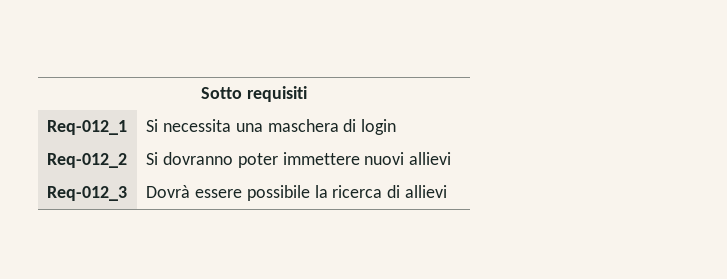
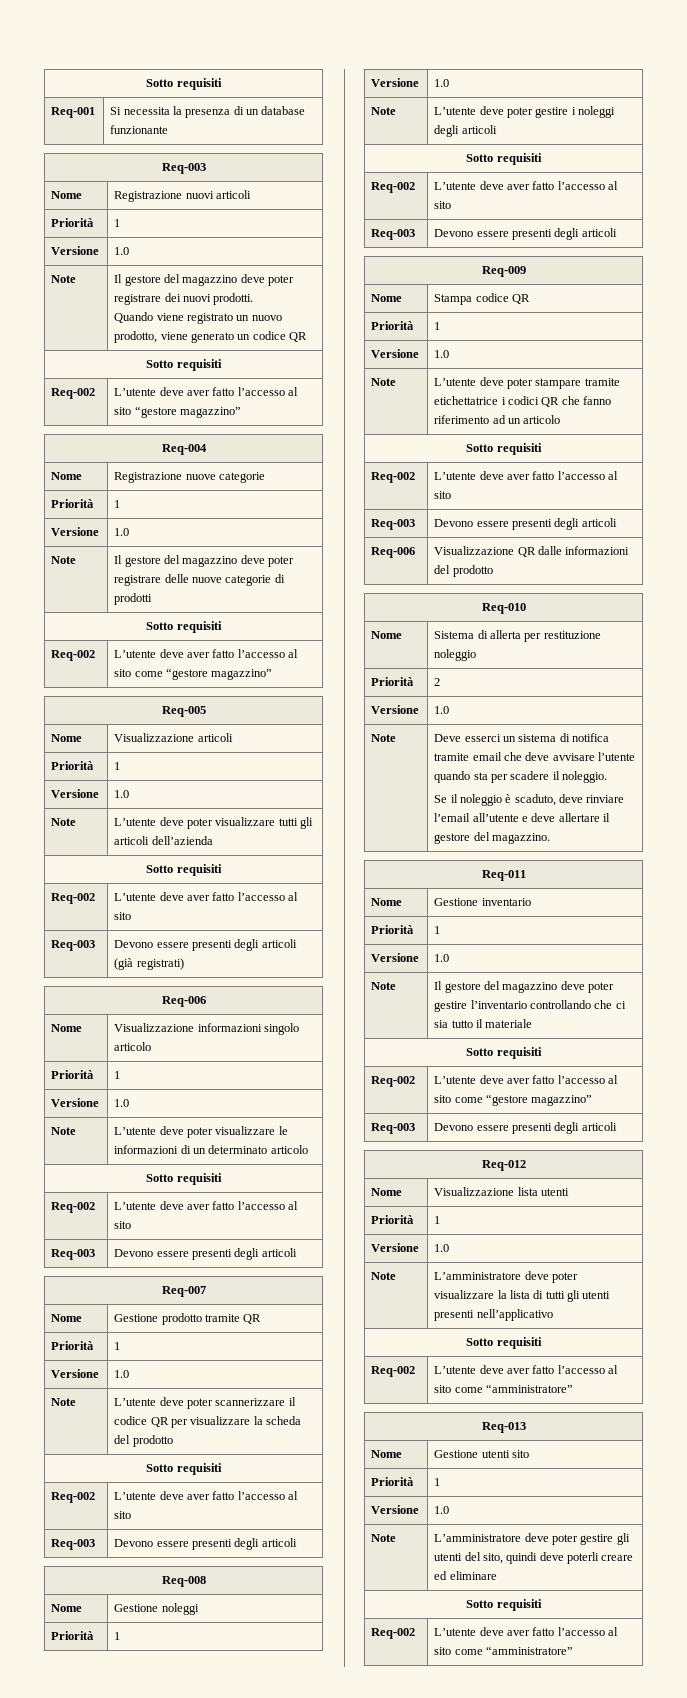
[201,86,307,102] [47,120,128,135] Sotto requisiti // Req-012_1 -> [146,78,222,90] [51,107,96,118] Sotto requisiti // Req-001
[235,119,397,135] [47,153,128,168] [146,152,452,168] [47,186,128,201] [146,185,447,201] una maschera di login // Req-012_2 | Si dovranno poter immettere nuovi allievi // Req-012_3 | Dovrà essere possibile la ricerca di allievi -> [172,106,306,118] [110,125,169,134] [161,163,206,174] [51,191,83,199] [114,190,251,202] [51,218,95,227] [114,219,121,227] [51,246,100,255] [114,247,130,255] [51,275,77,283] [114,274,295,286] [114,293,254,305] [114,312,282,324] [114,331,308,343] [146,359,222,371] [51,388,96,399] [114,387,299,396] [114,406,241,418] [161,444,207,455] [51,472,83,480] [114,472,265,483] [51,499,95,508] [114,500,121,508] [51,527,100,536] [114,528,130,536] [51,556,77,564] [114,555,295,567] [114,574,285,586] [114,593,153,605] [146,621,222,633] [51,650,96,661] [114,649,299,658] [114,668,273,680] [161,706,206,717] [51,734,83,742] [114,733,233,742] [51,761,95,770] [114,762,121,770] [51,789,100,798] [114,790,130,798] [51,818,77,826] [114,817,314,829] [114,836,213,845] [146,864,222,876] [51,893,96,904] [114,892,299,901] [114,912,132,920] [51,940,96,951] [114,939,297,951] [114,958,184,970] [161,996,206,1007] [51,1024,83,1032] [114,1023,299,1035] [114,1042,152,1051] [51,1070,95,1079] [114,1071,121,1079] [51,1098,100,1107] [114,1099,130,1107] [51,1127,77,1135] [114,1126,288,1138] [114,1145,308,1154] [146,1173,222,1185] [51,1202,96,1213] [114,1201,299,1210] [114,1221,132,1229] [51,1249,96,1260] [114,1248,297,1260] [161,1286,206,1297] [51,1314,83,1322] [114,1313,262,1325] [51,1341,95,1350] [114,1342,121,1350] [51,1369,100,1378] [114,1370,130,1378] [51,1398,77,1406] [114,1397,296,1409] [114,1416,302,1428] [114,1435,173,1447] [146,1463,222,1475] [51,1492,96,1503] [114,1491,299,1500] [114,1511,132,1519] [51,1539,96,1550] [114,1538,297,1550] [161,1576,206,1587] [51,1604,83,1612] [114,1603,199,1615] [51,1631,95,1640] [114,1632,121,1640] [371,78,420,87] [434,79,450,87] [371,107,397,115] [434,106,616,118] [434,125,497,137] [466,153,542,165] [371,182,416,193] [434,181,619,190] [434,201,452,209] [371,229,416,240] [434,228,617,240] [481,266,526,277] [371,294,403,302] [434,293,530,305] [371,321,415,330] [434,322,441,330] [371,349,420,358] [434,350,450,358] [371,378,397,386] [434,377,620,389] [434,396,612,407] [434,415,561,424] [466,443,542,455] [371,472,416,483] [434,471,619,480] [434,491,452,499] [371,519,416,530] [434,518,617,530] [371,547,416,558] [434,546,630,557] [434,565,493,577] [481,603,526,614] [371,631,403,639] [434,630,601,642] [434,649,477,661] [371,677,415,686] [434,678,441,686] [371,705,420,714] [434,706,450,714] [371,734,397,742] [434,733,610,742] [434,752,636,761] [434,771,608,783] [434,794,625,806] [434,813,611,822] [434,832,550,844] [481,870,526,881] [371,898,403,906] [434,898,531,906] [371,925,415,934] [434,926,441,934] [371,953,420,962] [434,954,450,962] [371,982,397,990] [434,981,615,993] [434,1000,626,1012] [434,1019,533,1028] [466,1047,542,1059] [371,1076,416,1087] [434,1075,619,1084] [434,1094,593,1106] [371,1123,416,1134] [434,1122,617,1134] [481,1160,526,1171] [371,1188,403,1196] [434,1187,569,1196] [371,1215,415,1224] [434,1216,441,1224] [371,1243,420,1252] [434,1244,450,1252] [371,1272,397,1280] [434,1271,578,1283] [434,1290,611,1302] [434,1309,553,1321] [466,1337,542,1349] [371,1366,416,1377] [434,1365,619,1374] [434,1384,573,1393] [481,1422,526,1433] [371,1450,403,1458] [434,1450,529,1458] [371,1477,415,1486] [434,1478,441,1486] [371,1505,420,1514] [434,1506,450,1514] [371,1534,397,1542] [434,1533,630,1545] [434,1552,634,1564] [434,1571,497,1580] [466,1599,542,1611] [371,1628,416,1639] [434,1627,619,1636] [434,1646,573,1655] la presenza di un database funzionante // Req-003 // Nome | Registrazione nuovi articoli // Priorità | 1 // Versione | 1.0 // Note | Il gestore del magazzino deve poter registrare dei nuovi prodotti. // Quando viene registrato un nuovo prodotto, viene generato un codice QR // Sotto requisiti // Req-002 | L’utente deve aver fatto l’accesso al sito “gestore magazzino” // Req-004 // Nome | Registrazione nuove categorie // Priorità | 1 // Versione | 1.0 // Note | Il gestore del magazzino deve poter registrare delle nuove categorie di prodotti // Sotto requisiti // Req-002 | L’utente deve aver fatto l’accesso al sito come “gestore magazzino” // Req-005 // Nome | Visualizzazione articoli // Priorità | 1 // Versione | 1.0 // Note | L’utente deve poter visualizzare tutti gli articoli dell’azienda // Sotto requisiti // Req-002 | L’utente deve aver fatto l’accesso al sito // Req-003 | Devono essere presenti degli articoli (già registrati) // Req-006 // Nome | Visualizzazione informazioni singolo articolo // Priorità | 1 // Versione | 1.0 // Note | L’utente deve poter visualizzare le informazioni di un determinato articolo // Sotto requisiti // Req-002 | L’utente deve aver fatto l’accesso al sito // Req-003 | Devono essere presenti degli articoli // Req-007 // Nome | Gestione prodotto tramite QR // Priorità | 1 // Versione | 1.0 // Note | L’utente deve poter scannerizzare il codice QR per visualizzare la scheda del prodotto // Sotto requisiti // Req-002 | L’utente deve aver fatto l’accesso al sito // Req-003 | Devono essere presenti degli articoli // Req-008 // Nome | Gestione noleggi // Priorità | 1 // Versione | 1.0 // Note | L’utente deve poter gestire i noleggi degli articoli // Sotto requisiti // Req-002 | L’utente deve aver fatto l’accesso al sito // Req-003 | Devono essere presenti degli articoli // Req-009 // Nome | Stampa codice QR // Priorità | 1 // Versione | 1.0 // Note | L’utente deve poter stampare tramite etichettatrice i codici QR che fanno riferimento ad un articolo // Sotto requisiti // Req-002 | L’utente deve aver fatto l’accesso al sito // Req-003 | Devono essere presenti degli articoli // Req-006 | Visualizzazione QR dalle informazioni del prodotto // Req-010 // Nome | Sistema di allerta per restituzione noleggio // Priorità | 2 // Versione | 1.0 // Note | Deve esserci un sistema di notifica tramite email che deve avvisare l’utente quando sta per scadere il noleggio. // Se il noleggio è scaduto, deve rinviare l’email all’utente e deve allertare il gestore del magazzino. // Req-011 // Nome | Gestione inventario // Priorità | 1 // Versione | 1.0 // Note | Il gestore del magazzino deve poter gestire l’inventario controllando che ci sia tutto il materiale // Sotto requisiti // Req-002 | L’utente deve aver fatto l’accesso al sito come “gestore magazzino” // Req-003 | Devono essere presenti degli articoli // Req-012 // Nome | Visualizzazione lista utenti // Priorità | 1 // Versione | 1.0 // Note | L’amministratore deve poter visualizzare la lista di tutti gli utenti presenti nell’applicativo // Sotto requisiti // Req-002 | L’utente deve aver fatto l’accesso al sito come “amministratore” // Req-013 // Nome | Gestione utenti sito // Priorità | 1 // Versione | 1.0 // Note | L’amministratore deve poter gestire gli utenti del sito, quindi deve poterli creare ed eliminare // Sotto requisiti // Req-002 | L’utente deve aver fatto l’accesso al sito come “amministratore”

